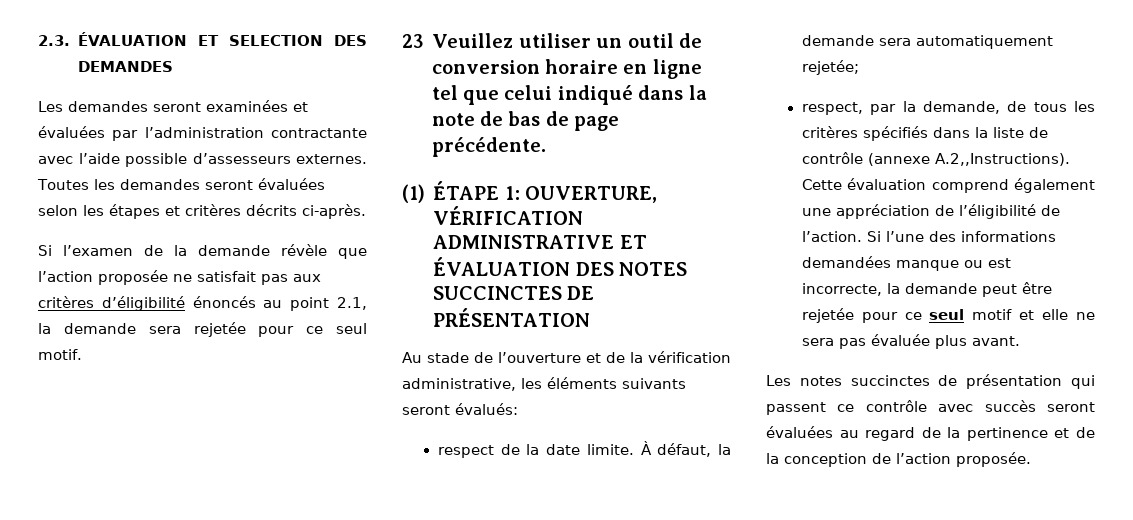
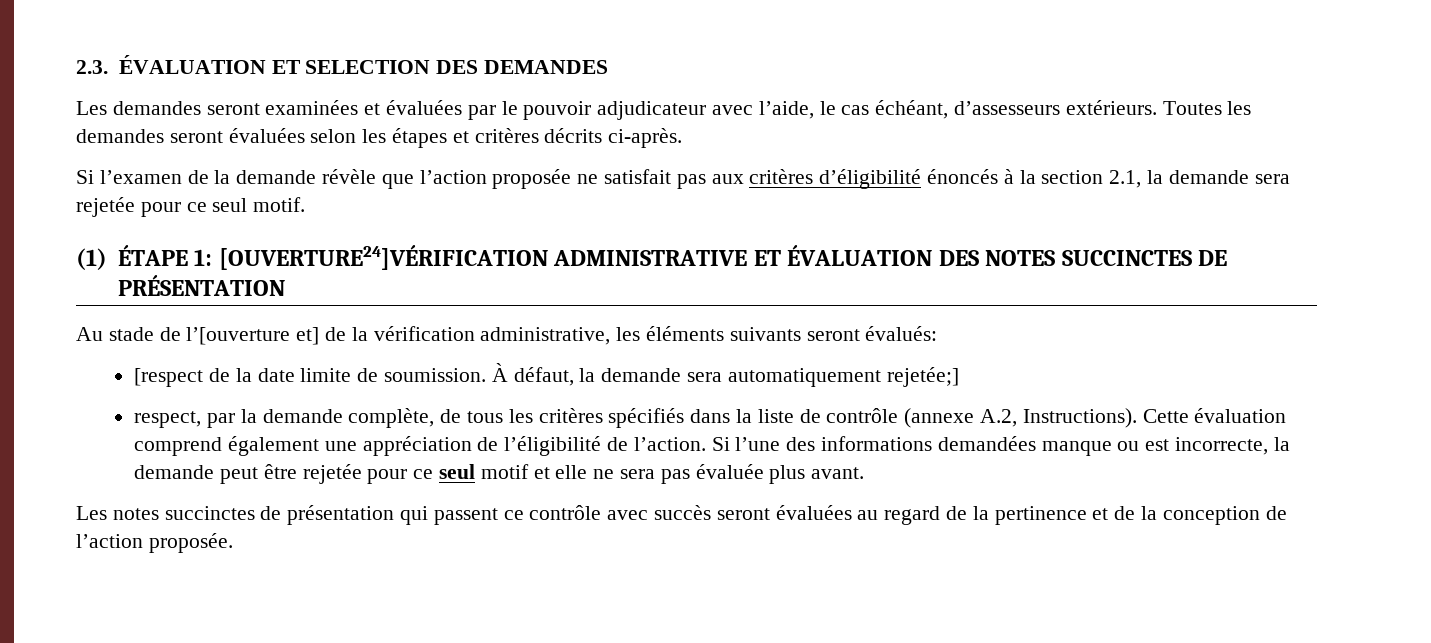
[144,127,367,138] [38,153,367,167] l’administration contractante avec l’aide possible d’assesseurs externes. -> [501,100,1157,120] le pouvoir adjudicateur avec l’aide, le cas échéant, d’assesseurs extérieurs.
[263,297,330,311] au point -> [1003,169,1104,184] à la section
[402,33,703,48] [431,59,702,79] [431,85,707,105] [431,111,620,131] [431,137,546,157] [402,181,658,203] [432,206,584,225] 23 Veuillez utiliser un outil de conversion horaire en ligne tel que celui indiqué dans la note de bas de page précédente. // (1) ÉTAPE 1: OUVERTURE, VÉRIFICATION -> [76,245,548,270] (1) ÉTAPE 1: [OUVERTURE24]VÉRIFICATION
[498,352,601,363] l’ouverture et -> [186,327,320,345] l’[ouverture et]
[437,445,494,458] respect -> [134,368,204,387] [respect
[586,444,634,455] limite. -> [300,368,486,382] limite de soumission.
[801,60,859,75] rejetée; -> [886,367,959,387] rejetée;]
[922,101,1000,114] demande, -> [262,408,435,428] demande complète,
[934,153,1070,166] A.2,,Instructions). -> [980,408,1137,428] A.2, Instructions).

